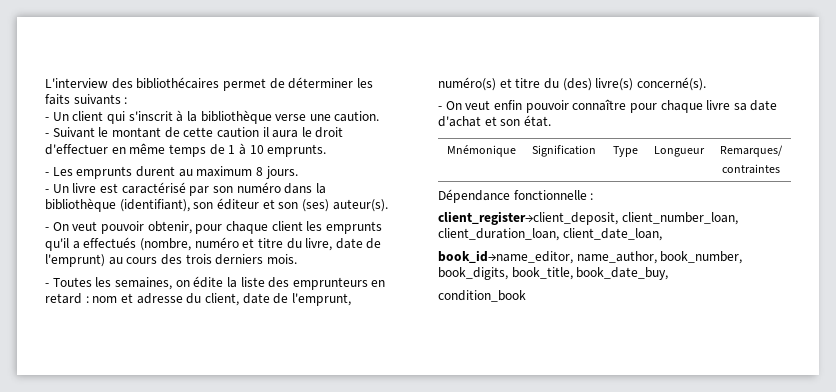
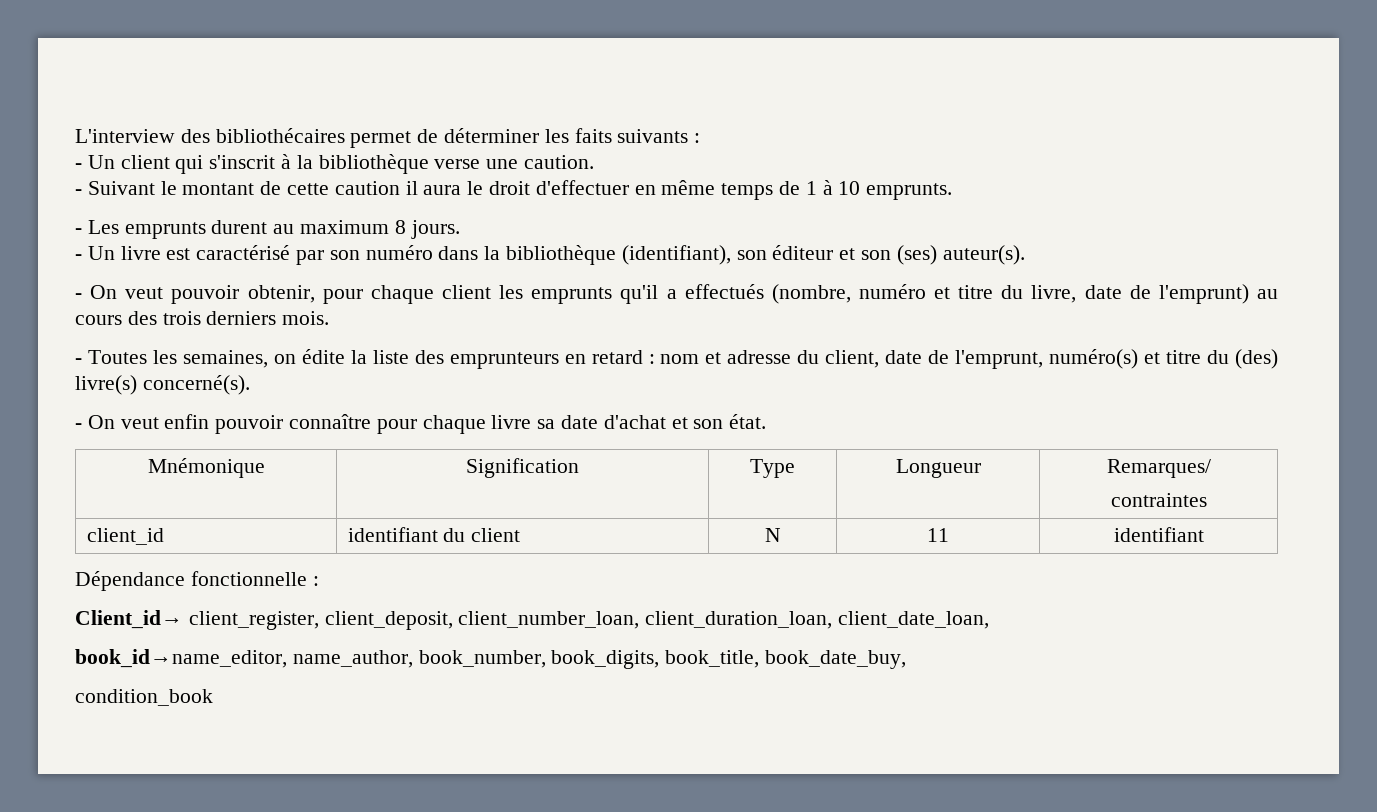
(780, 169) none -> [86,528,164,545] [347,527,521,542] [764,528,781,542] [927,528,949,542] [1113,527,1204,542] // client_id | identifiant du client | N | 11 | identifiant
[438,211,618,225] client_register→client_deposit, -> [75,610,453,630] Client_id→ client_register, client_deposit,

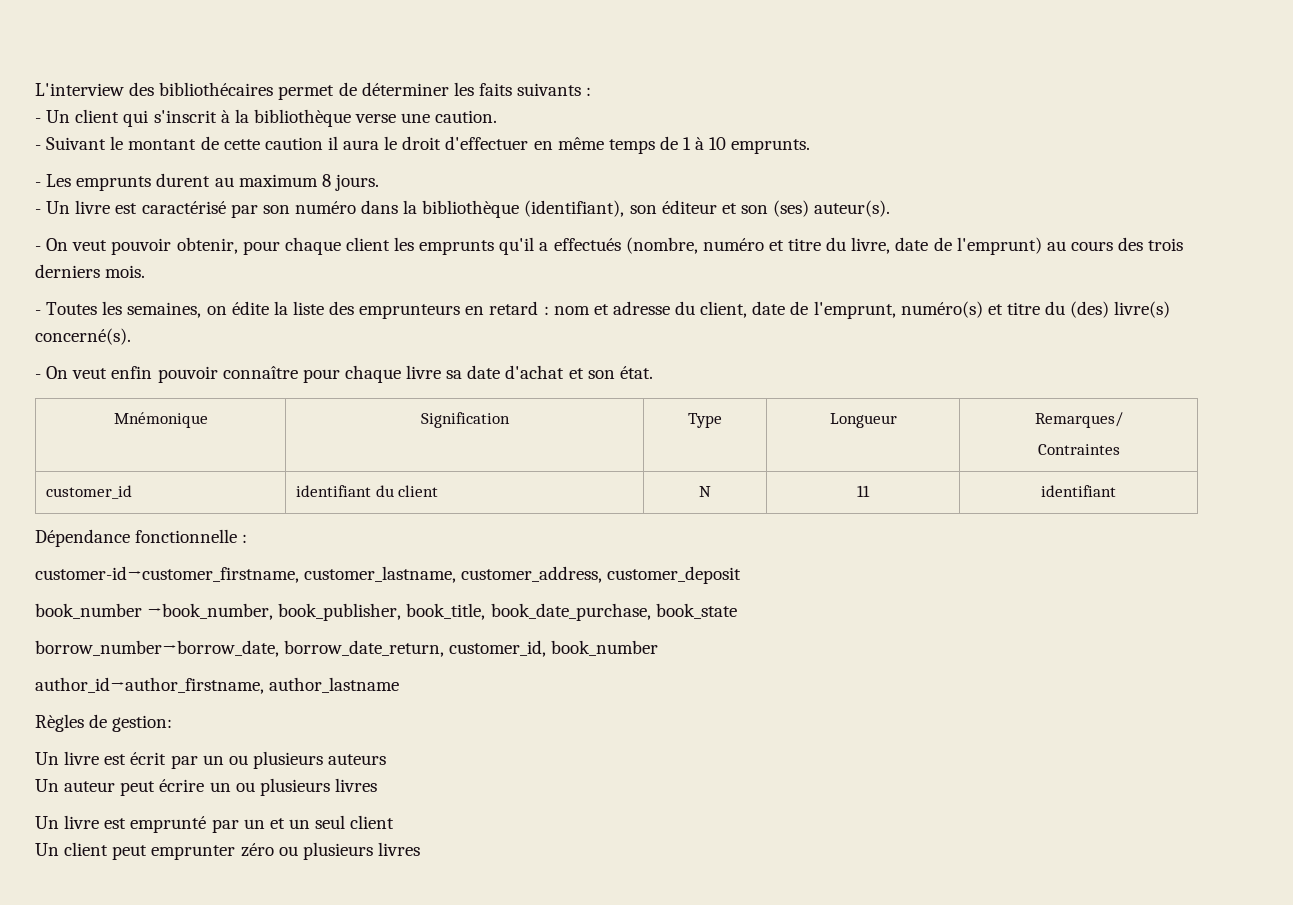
[1110,493,1207,507] [86,528,164,545] contraintes // client_id -> [1037,444,1120,455] [46,485,133,499] Contraintes // customer_id
[75,610,990,630] [75,649,907,669] [75,689,213,706] Client_id→ client_register, client_deposit, client_number_loan, client_duration_loan, client_date_loan, // book_id→name_editor, name_author, book_number, book_digits, book_title, book_date_buy, // condition_book -> [35,566,742,584] [35,603,737,621] [35,640,659,657] [35,677,400,694] [35,714,173,732] [35,751,387,769] [35,778,377,796] [35,815,395,833] [35,842,420,860] customer-id→customer_firstname, customer_lastname, customer_address, customer_deposit // book_number →book_number, book_publisher, book_title, book_date_purchase, book_state // borrow_number→borrow_date, borrow_date_return, customer_id, book_number // author_id→author_firstname, author_lastname // Règles de gestion: // Un livre est écrit par un ou plusieurs auteurs // Un auteur peut écrire un ou plusieurs livres // Un livre est emprunté par un et un seul client // Un client peut emprunter zéro ou plusieurs livres

